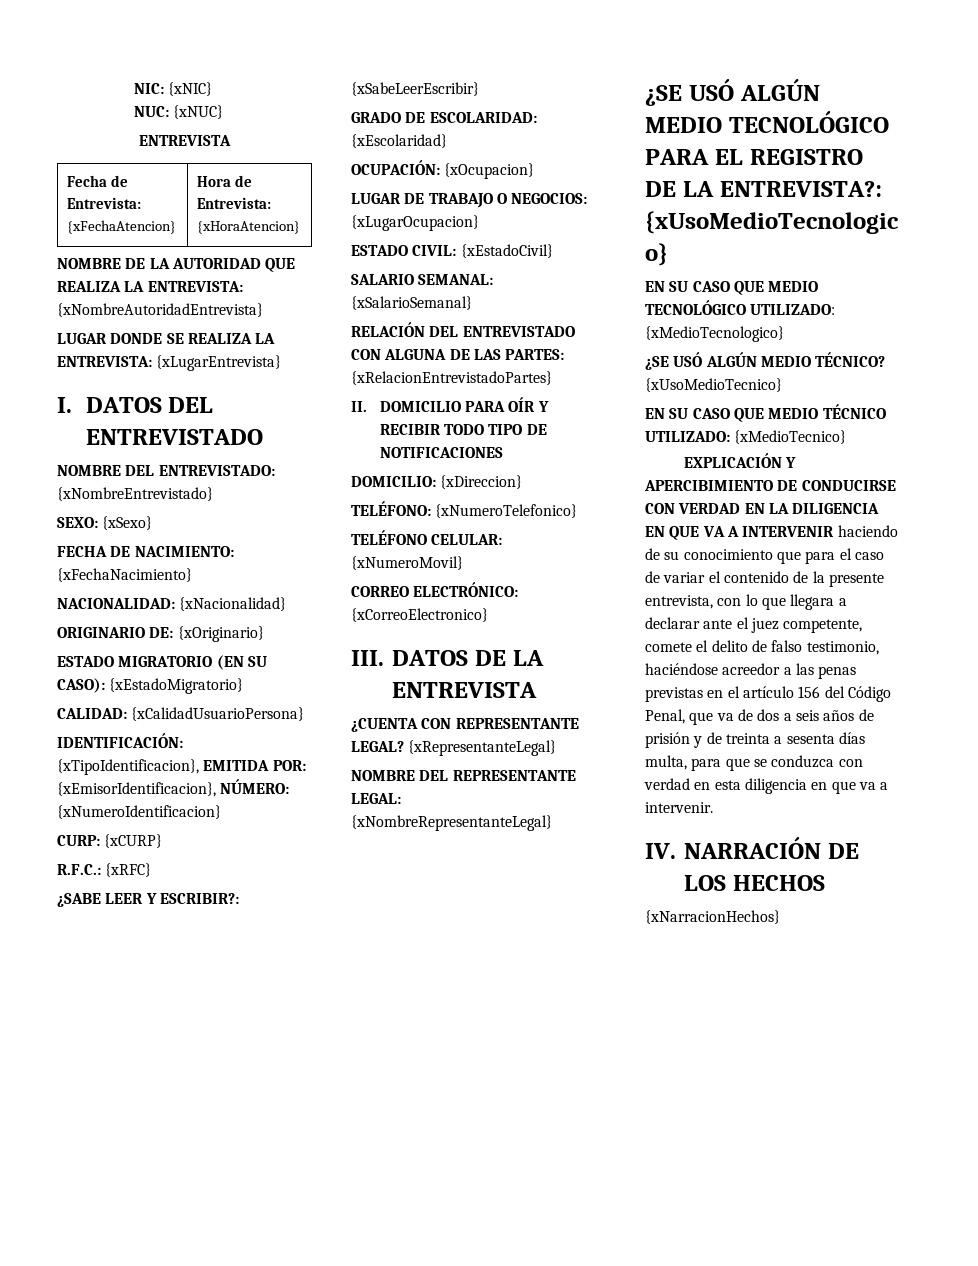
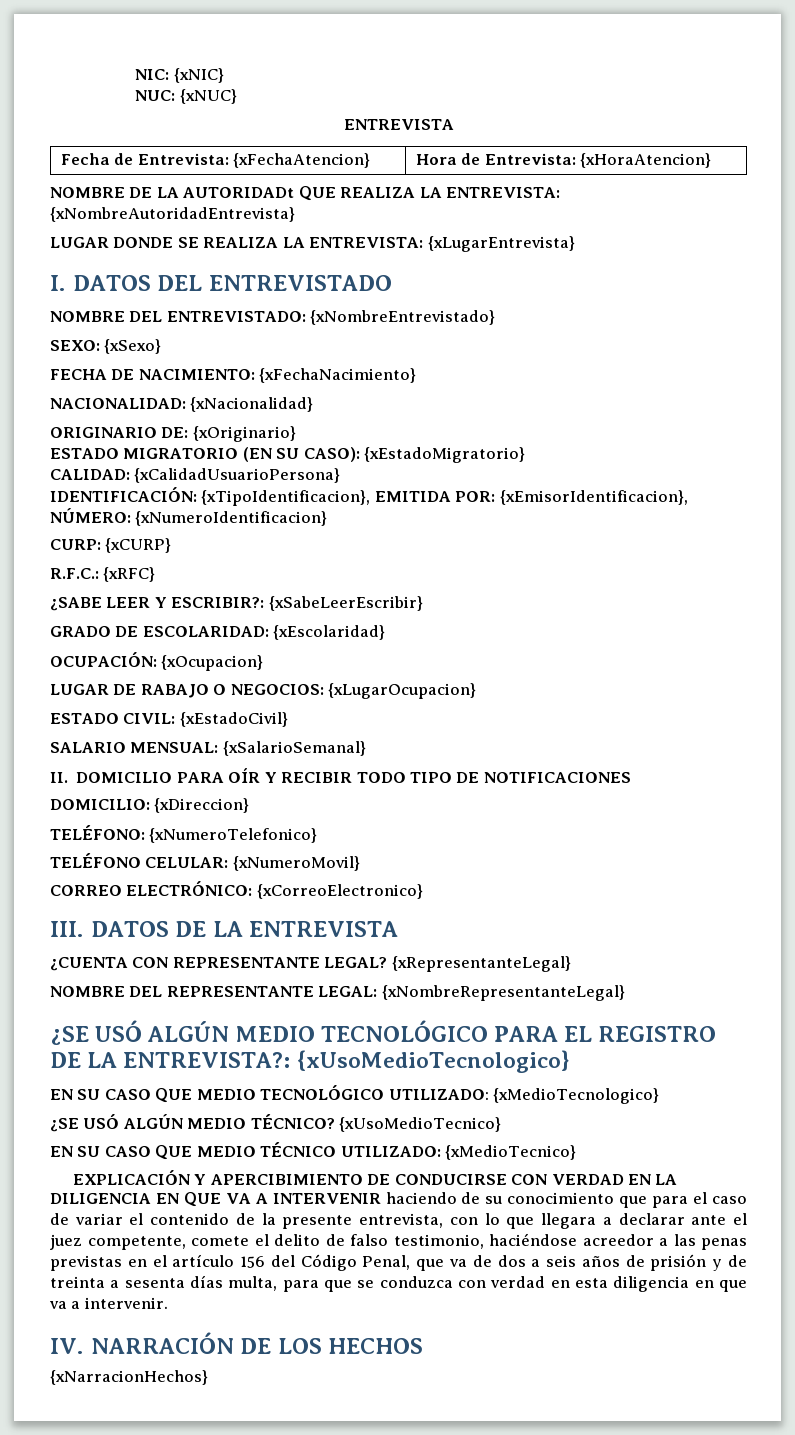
[171,258,261,269] AUTORIDAD -> [183,187,295,198] AUTORIDADt
[428,193,493,208] TRABAJO -> [140,684,209,698] RABAJO
[418,274,494,285] SEMANAL: -> [130,742,219,753] MENSUAL:
[351,322,575,337] [351,349,565,360] [351,371,552,385] // RELACIÓN DEL ENTREVISTADO CON ALGUNA DE LAS PARTES: {xRelacionEntrevistadoPartes} -> (366, 748) none

